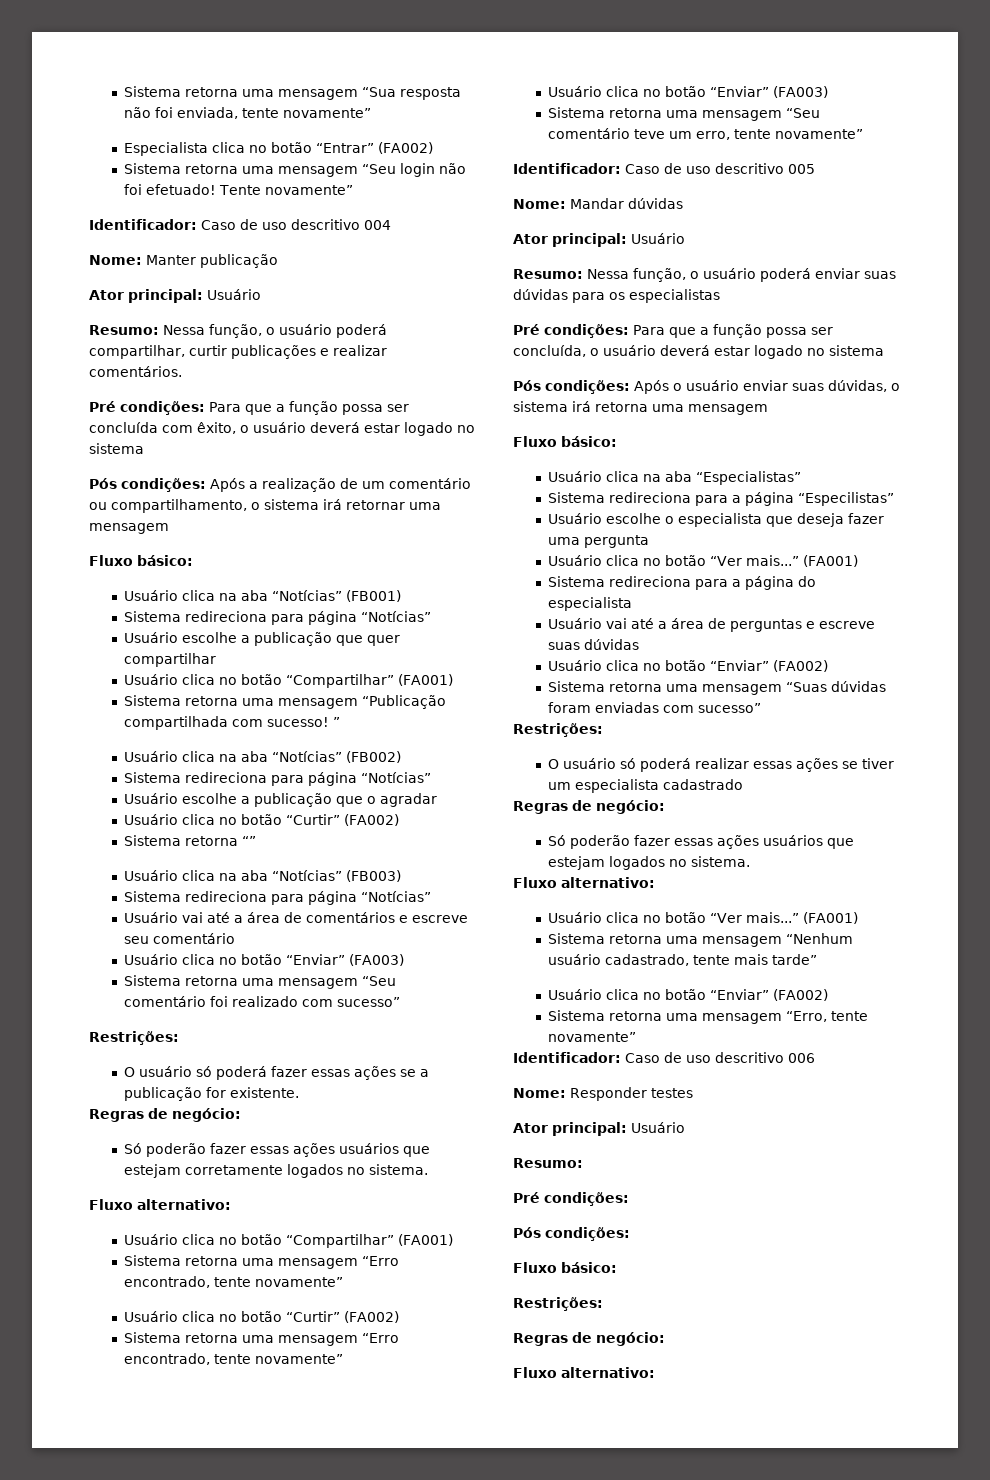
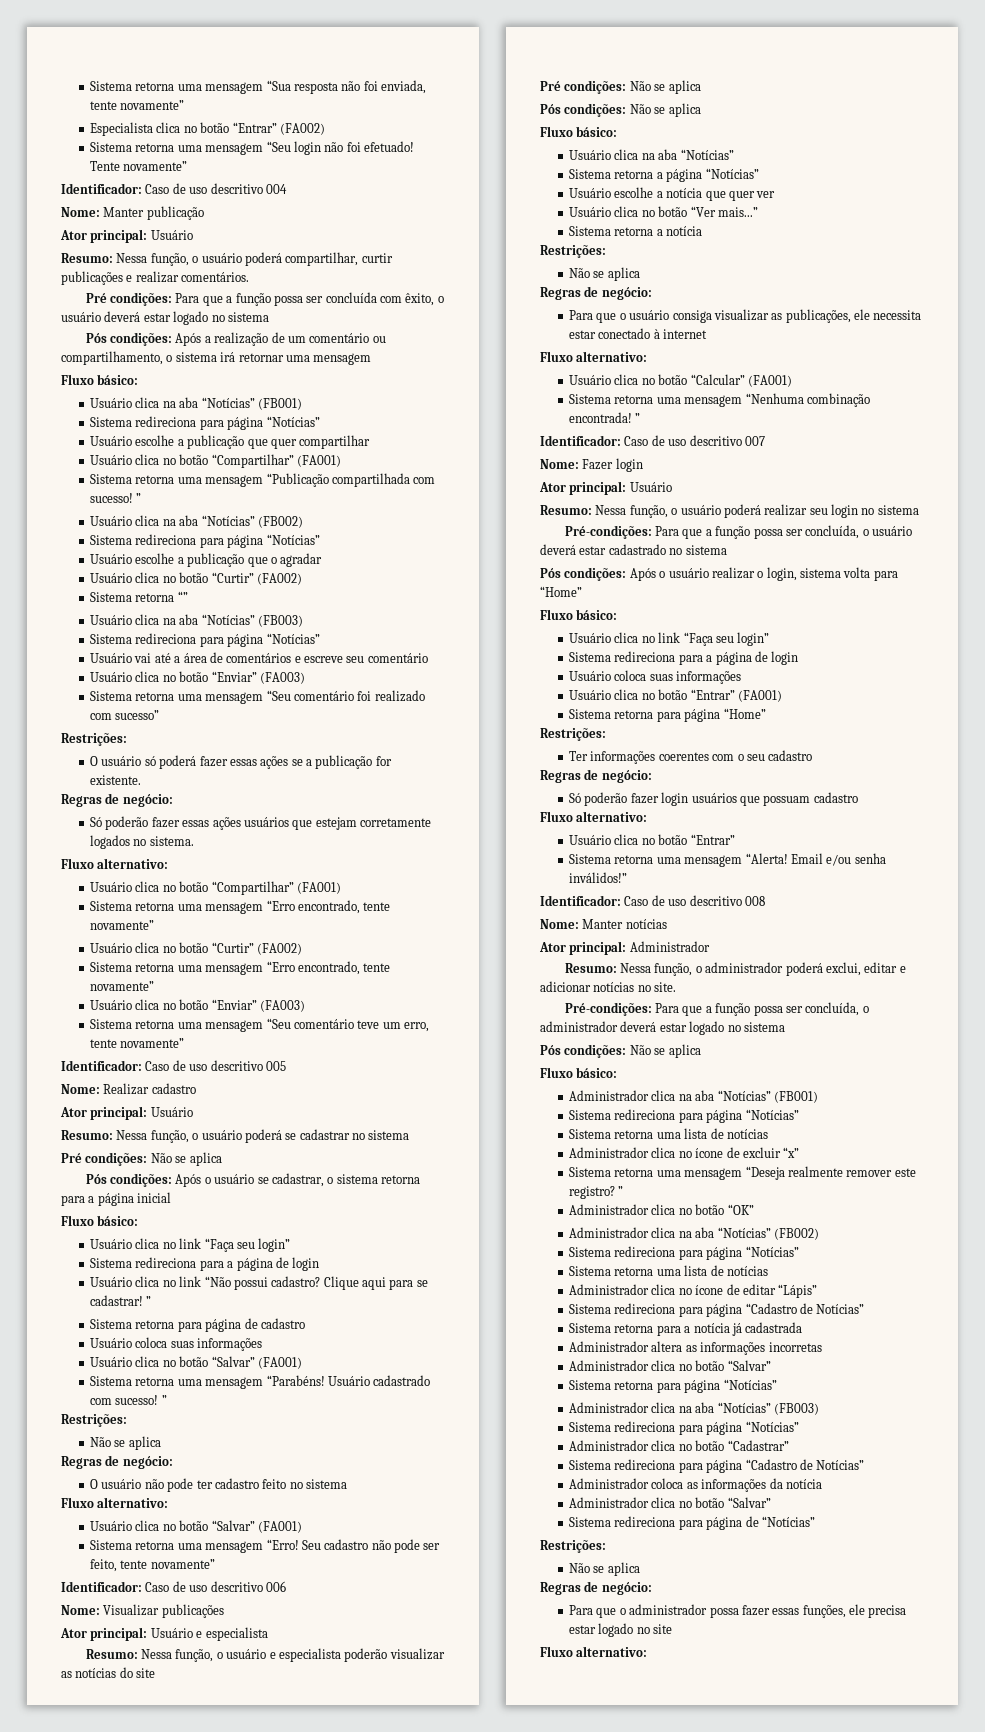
[570,198,683,209] [513,233,685,247] [513,268,896,282] [513,289,720,303] [513,324,629,338] Mandar dúvidas // Ator principal: Usuário // Resumo: Nessa função, o usuário poderá enviar suas dúvidas para os especialistas // Pré condições: -> [103,1083,196,1095] [60,1106,193,1120] [61,1129,410,1143] [61,1152,222,1166] [85,1173,421,1187] [61,1192,172,1206] [61,1215,139,1226] [90,1238,291,1252] [90,1257,320,1271] [90,1276,428,1290] [90,1295,152,1306] [90,1318,305,1332] [90,1337,263,1351] [90,1356,302,1369] [90,1375,431,1389] [90,1395,167,1405] [61,1414,127,1427] [90,1436,161,1450] [61,1455,173,1469] [90,1478,348,1492] [61,1497,169,1508] [90,1520,302,1533] [90,1539,441,1553] [90,1559,215,1572] [61,1581,286,1592] [61,1604,224,1618] [60,1627,268,1641] [85,1648,445,1662] [61,1667,156,1678] [540,80,701,94] [540,103,701,117] [540,126,618,137] [569,149,734,160] [569,168,759,182] [569,187,776,201] [569,206,758,217] [569,226,703,236] [540,245,606,258] [569,267,640,281] [540,286,652,300] [569,309,922,323] [569,328,708,339] [540,351,648,362] [569,374,792,387] [569,393,870,407] [569,412,641,423] [540,435,765,446] [540,458,643,472] [539,481,672,495] [540,504,919,518] [564,525,652,539] Realizar cadastro // Ator principal: Usuário // Resumo: Nessa função, o usuário poderá se cadastrar no sistema // Pré condições: Não se aplica // Pós condições: Após o usuário se cadastrar, o sistema retorna para a página inicial // Fluxo básico: // Usuário clica no link “Faça seu login” // Sistema redireciona para a página de login // Usuário clica no link “Não possui cadastro? Clique aqui para se cadastrar! ” // Sistema retorna para página de cadastro // Usuário coloca suas informações // Usuário clica no botão “Salvar” (FA001) // Sistema retorna uma mensagem “Parabéns! Usuário cadastrado com sucesso! ” // Restrições: // Não se aplica // Regras de negócio: // O usuário não pode ter cadastro feito no sistema // Fluxo alternativo: // Usuário clica no botão “Salvar” (FA001) // Sistema retorna uma mensagem “Erro! Seu cadastro não pode ser feito, tente novamente” // Identificador: Caso de uso descritivo 006 // Nome: Visualizar publicações // Ator principal: Usuário e especialista // Resumo: Nessa função, o usuário e especialista poderão visualizar as notícias do site // Pré condições: Não se aplica // Pós condições: Não se aplica // Fluxo básico: // Usuário clica na aba “Notícias” // Sistema retorna a página “Notícias” // Usuário escolhe a notícia que quer ver // Usuário clica no botão “Ver mais...” // Sistema retorna a notícia // Restrições: // Não se aplica // Regras de negócio: // Para que o usuário consiga visualizar as publicações, ele necessita estar conectado à internet // Fluxo alternativo: // Usuário clica no botão “Calcular” (FA001) // Sistema retorna uma mensagem “Nenhuma combinação encontrada! ” // Identificador: Caso de uso descritivo 007 // Nome: Fazer login // Ator principal: Usuário // Resumo: Nessa função, o usuário poderá realizar seu login no sistema // Pré-condições:
[754,345,803,359] logado -> [608,544,666,555] cadastrado
[743,380,900,392] [513,401,768,415] [513,436,617,447] [547,471,801,485] [547,492,894,506] [547,513,884,527] [547,535,649,548] [547,555,858,567] [547,576,816,590] [547,597,632,611] [547,618,875,632] [547,639,639,650] [547,660,828,672] [547,681,886,695] [547,702,761,713] [513,723,603,737] [547,758,894,772] [547,779,743,793] [513,800,665,814] [547,835,854,849] [547,856,750,870] [513,877,655,888] [547,912,858,924] [547,933,853,947] [547,954,817,966] [547,989,828,1001] [547,1010,868,1024] [547,1032,636,1042] [513,1052,815,1063] [513,1087,693,1101] [513,1122,685,1136] [513,1158,583,1168] [513,1192,629,1206] [513,1227,630,1241] [513,1262,617,1273] [513,1297,603,1311] [513,1332,665,1346] enviar suas dúvidas, o sistema irá retorna uma mensagem // Fluxo básico: // Usuário clica na aba “Especialistas” // Sistema redireciona para a página “Especilistas” // Usuário escolhe o especialista que deseja fazer uma pergunta // Usuário clica no botão “Ver mais...” (FA001) // Sistema redireciona para a página do especialista // Usuário vai até a área de perguntas e escreve suas dúvidas // Usuário clica no botão “Enviar” (FA002) // Sistema retorna uma mensagem “Suas dúvidas foram enviadas com sucesso” // Restrições: // O usuário só poderá realizar essas ações se tiver um especialista cadastrado // Regras de negócio: // Só poderão fazer essas ações usuários que estejam logados no sistema. // Fluxo alternativo: // Usuário clica no botão “Ver mais...” (FA001) // Sistema retorna uma mensagem “Nenhum usuário cadastrado, tente mais tarde” // Usuário clica no botão “Enviar” (FA002) // Sistema retorna uma mensagem “Erro, tente novamente” // Identificador: Caso de uso descritivo 006 // Nome: Responder testes // Ator principal: Usuário // Resumo: // Pré condições: // Pós condições: // Fluxo básico: // Restrições: // Regras de negócio: -> [711,567,898,581] [540,586,582,597] [540,609,618,620] [569,632,770,646] [569,651,799,665] [569,670,742,684] [569,689,782,702] [569,708,766,722] [540,728,606,741] [569,750,813,764] [540,769,652,783] [569,792,858,806] [540,811,648,822] [569,834,735,845] [569,853,886,867] [569,872,628,883] [540,895,765,906] [540,919,667,929] [539,941,710,955] [564,962,906,976] [540,981,677,992] [564,1002,869,1016] [540,1021,785,1035] [540,1044,701,1058] [540,1067,618,1078] [569,1090,818,1103] [569,1109,799,1123] [569,1128,768,1139] [569,1147,800,1158] [569,1166,916,1180] [569,1186,624,1199] [569,1204,754,1215] [569,1227,819,1240] [569,1246,799,1260] [569,1265,768,1276] [569,1284,818,1298] [569,1303,865,1317] [569,1322,803,1336] [569,1341,822,1355] [569,1360,771,1371] [569,1379,777,1393] [569,1402,819,1415] [569,1421,799,1435] [569,1440,789,1451] [569,1459,865,1473] [569,1478,822,1492] [569,1497,771,1508] [569,1516,815,1530] [540,1540,606,1553] [569,1562,640,1576] [540,1581,652,1595] [569,1604,907,1618] [569,1623,673,1637] realizar o login, sistema volta para “Home” // Fluxo básico: // Usuário clica no link “Faça seu login” // Sistema redireciona para a página de login // Usuário coloca suas informações // Usuário clica no botão “Entrar” (FA001) // Sistema retorna para página “Home” // Restrições: // Ter informações coerentes com o seu cadastro // Regras de negócio: // Só poderão fazer login usuários que possuam cadastro // Fluxo alternativo: // Usuário clica no botão “Entrar” // Sistema retorna uma mensagem “Alerta! Email e/ou senha inválidos!” // Identificador: Caso de uso descritivo 008 // Nome: Manter notícias // Ator principal: Administrador // Resumo: Nessa função, o administrador poderá exclui, editar e adicionar notícias no site. // Pré-condições: Para que a função possa ser concluída, o administrador deverá estar logado no sistema // Pós condições: Não se aplica // Fluxo básico: // Administrador clica na aba “Notícias” (FB001) // Sistema redireciona para página “Notícias” // Sistema retorna uma lista de notícias // Administrador clica no ícone de excluir “x” // Sistema retorna uma mensagem “Deseja realmente remover este registro? ” // Administrador clica no botão “OK” // Administrador clica na aba “Notícias” (FB002) // Sistema redireciona para página “Notícias” // Sistema retorna uma lista de notícias // Administrador clica no ícone de editar “Lápis” // Sistema redireciona para página “Cadastro de Notícias” // Sistema retorna para a notícia já cadastrada // Administrador altera as informações incorretas // Administrador clica no botão “Salvar” // Sistema retorna para página “Notícias” // Administrador clica na aba “Notícias” (FB003) // Sistema redireciona para página “Notícias” // Administrador clica no botão “Cadastrar” // Sistema redireciona para página “Cadastro de Notícias” // Administrador coloca as informações da notícia // Administrador clica no botão “Salvar” // Sistema redireciona para página de “Notícias” // Restrições: // Não se aplica // Regras de negócio: // Para que o administrador possa fazer essas funções, ele precisa estar logado no site

